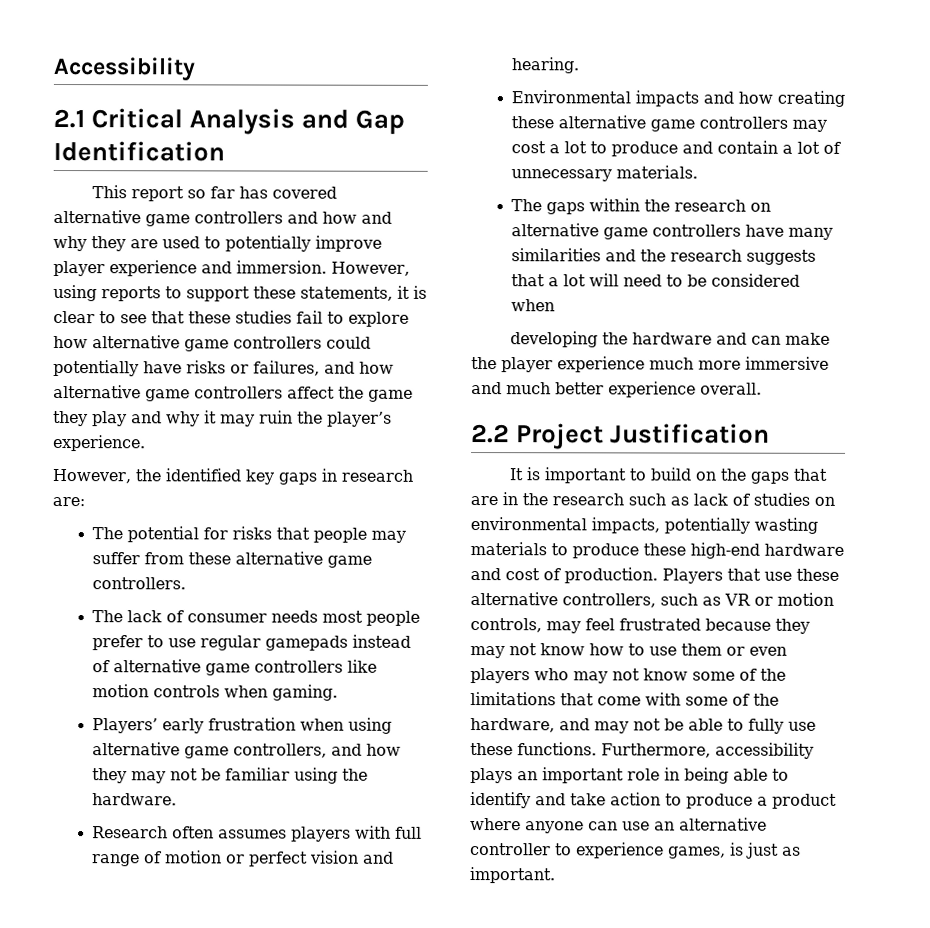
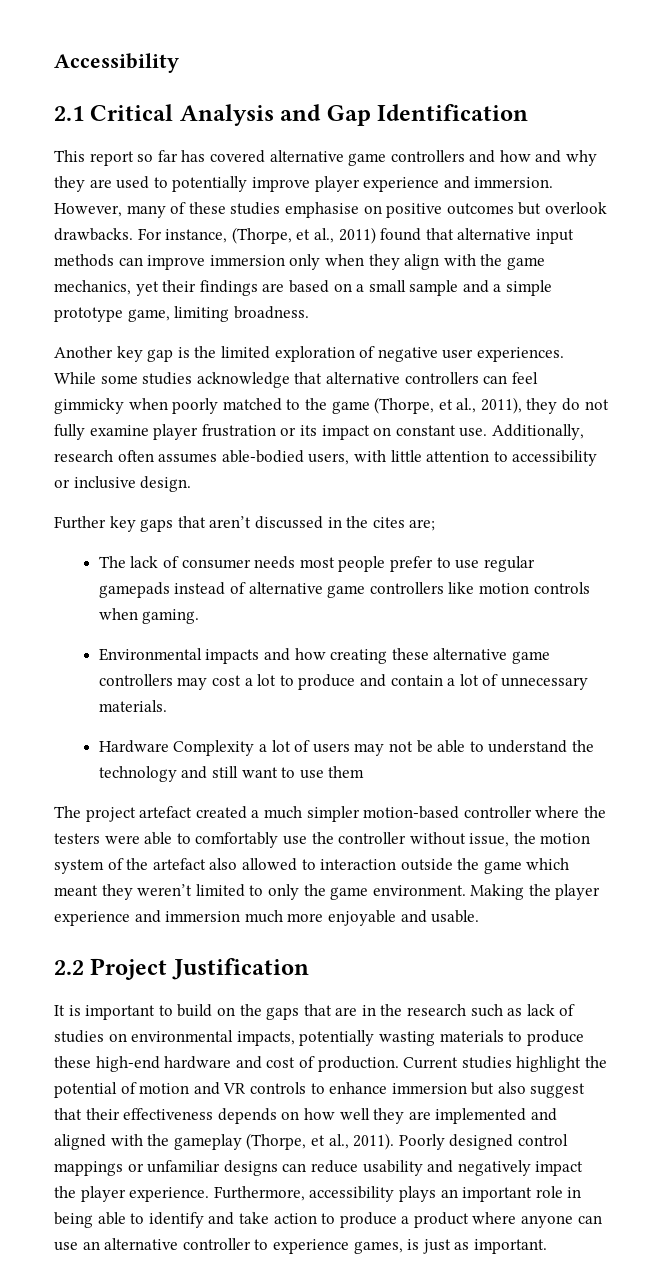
[53,284,427,302] [53,310,409,327] [53,335,371,352] [53,359,394,377] [53,384,413,402] [53,410,392,427] [53,434,146,452] [52,468,413,485] [52,496,85,507] [92,526,407,543] [92,551,373,568] [92,577,187,590] using reports to support these statements, it is clear to see that these studies fail to explore how alternative game controllers could potentially have risks or failures, and how alternative game controllers affect the game they play and why it may ruin the player’s experience. // However, the identified key gaps in research are: // The potential for risks that people may suffer from these alternative game controllers. -> [126,202,607,218] [54,227,574,244] [54,254,545,270] [54,280,553,296] [54,306,309,322] [54,346,564,362] [54,372,538,388] [54,397,609,414] [54,424,584,440] [54,450,598,466] [54,476,192,492] [54,516,436,532] many of these studies emphasise on positive outcomes but overlook drawbacks. For instance, (Thorpe, et al., 2011) found that alternative input methods can improve immersion only when they align with the game mechanics, yet their findings are based on a small sample and a simple prototype game, limiting broadness. // Another key gap is the limited exploration of negative user experiences. While some studies acknowledge that alternative controllers can feel gimmicky when poorly matched to the game (Thorpe, et al., 2011), they do not fully examine player frustration or its impact on constant use. Additionally, research often assumes able-bodied users, with little attention to accessibility or inclusive design. // Further key gaps that aren’t discussed in the cites are;
[92,717,393,734] [92,742,402,759] [92,767,369,784] [92,793,178,806] [92,825,423,842] [92,850,395,867] [511,57,580,74] // Players’ early frustration when using alternative game controllers, and how they may not be familiar using the hardware. // Research often assumes players with full range of motion or perfect vision and hearing. -> (200, 616) none
[511,198,772,215] [511,223,834,240] [511,248,817,265] [511,273,801,287] [511,299,556,312] [510,331,831,348] [471,356,829,373] [471,381,762,398] The gaps within the research on alternative game controllers have many similarities and the research suggests that a lot will need to be considered when // developing the hardware and can make the player experience much more immersive and much better experience overall. -> [98,740,594,756] [98,766,365,782] [54,806,606,822] [54,832,591,848] [54,858,570,874] [54,884,601,900] [54,910,480,926] Hardware Complexity a lot of users may not be able to understand the technology and still want to use them // The project artefact created a much simpler motion-based controller where the testers were able to comfortably use the controller without issue, the motion system of the artefact also allowed to interaction outside the game which meant they weren’t limited to only the game environment. Making the player experience and immersion much more enjoyable and usable.
[662,568,839,584] [470,592,834,608] [470,618,810,634] [470,643,787,659] [470,668,786,684] [470,692,779,706] [470,718,816,734] [470,742,597,756] Players that use these alternative controllers, such as VR or motion controls, may feel frustrated because they may not know how to use them or even players who may not know some of the limitations that come with some of the hardware, and may not be able to fully use these functions. -> [403,1056,607,1072] [54,1082,586,1098] [54,1108,557,1124] [54,1133,568,1150] [54,1160,584,1176] [54,1186,210,1202] Current studies highlight the potential of motion and VR controls to enhance immersion but also suggest that their effectiveness depends on how well they are implemented and aligned with the gameplay (Thorpe, et al., 2011). Poorly designed control mappings or unfamiliar designs can reduce usability and negatively impact the player experience.

